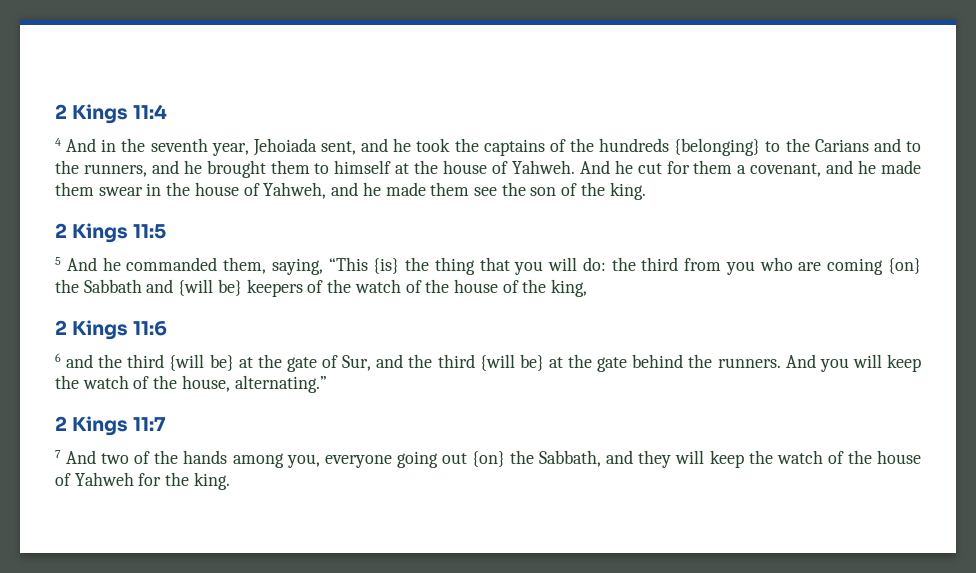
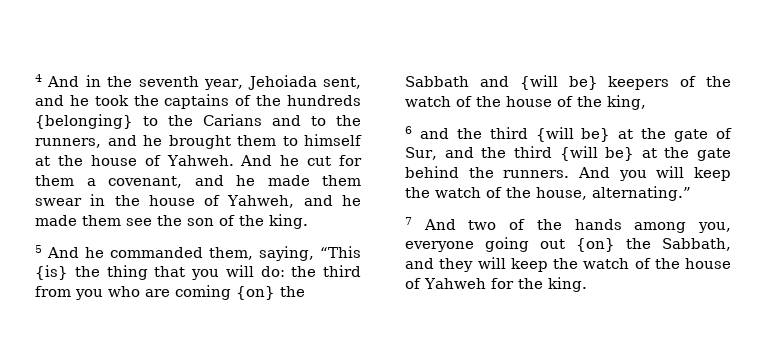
[55,104,168,124] 2 Kings 11:4 // -> (35, 78) none
[55,223,167,243] // 2 Kings 11:5 -> (308, 221) none
[55,320,168,340] // 2 Kings 11:6 -> (646, 102) none
[55,416,167,436] // 2 Kings 11:7 -> (691, 193) none

